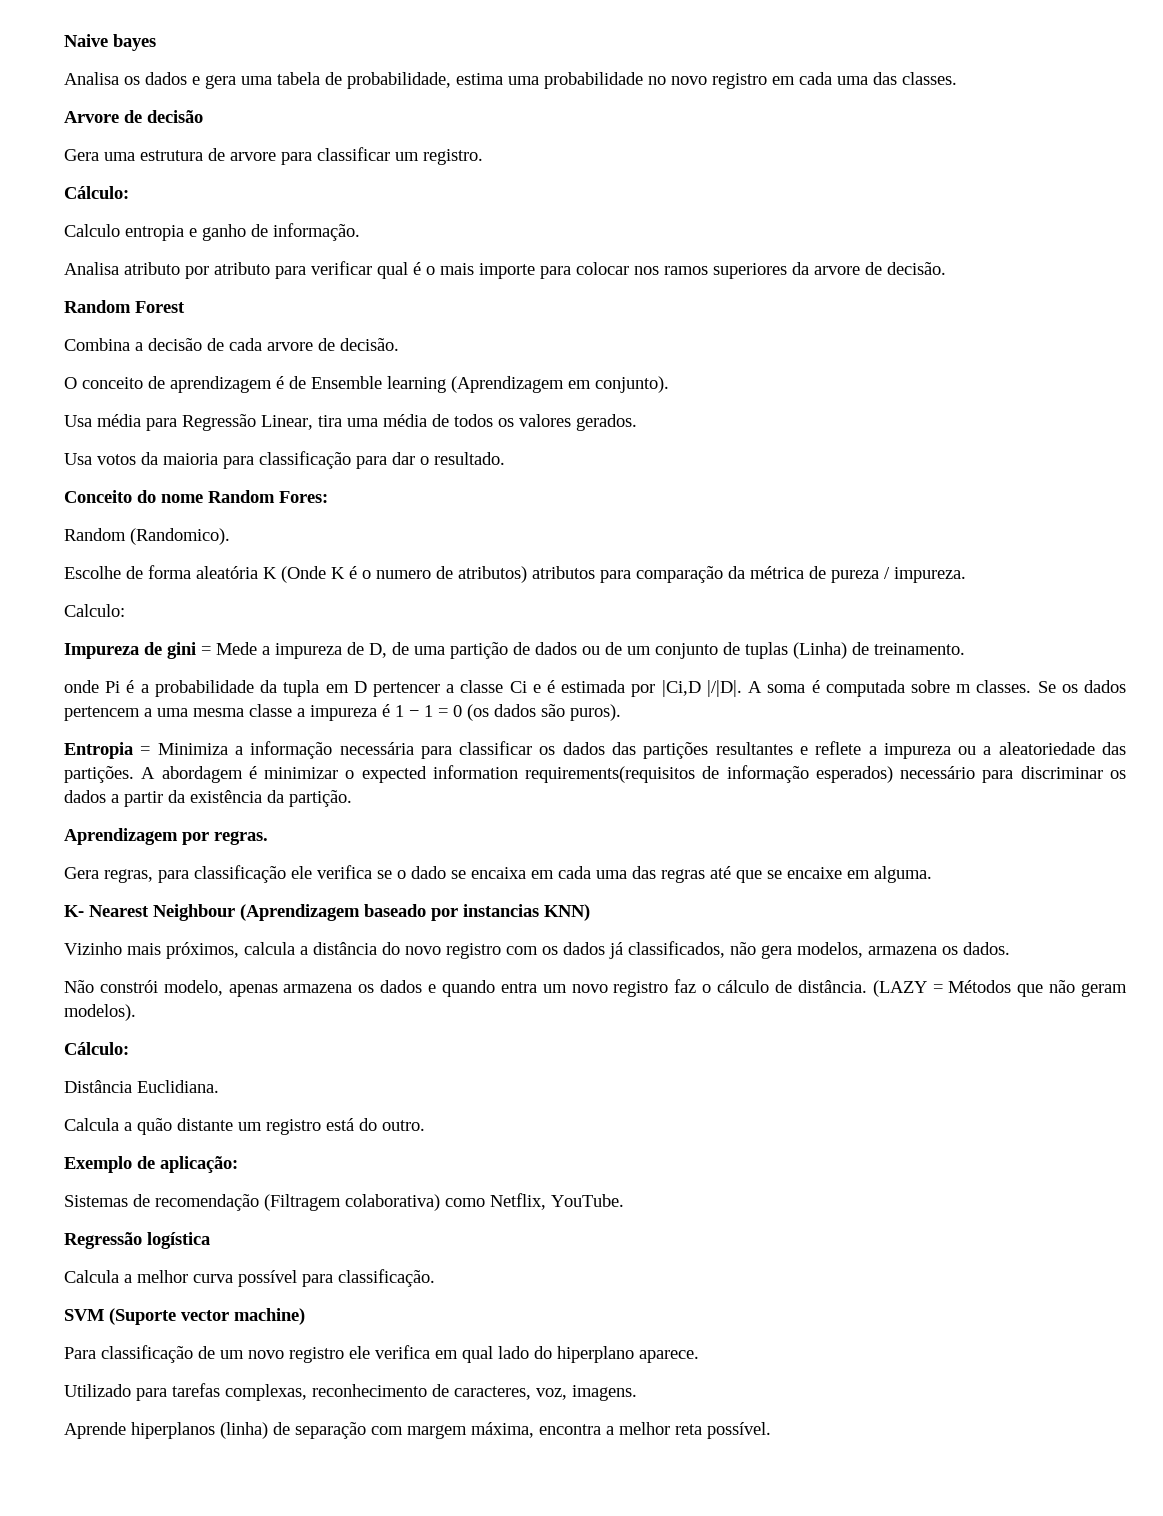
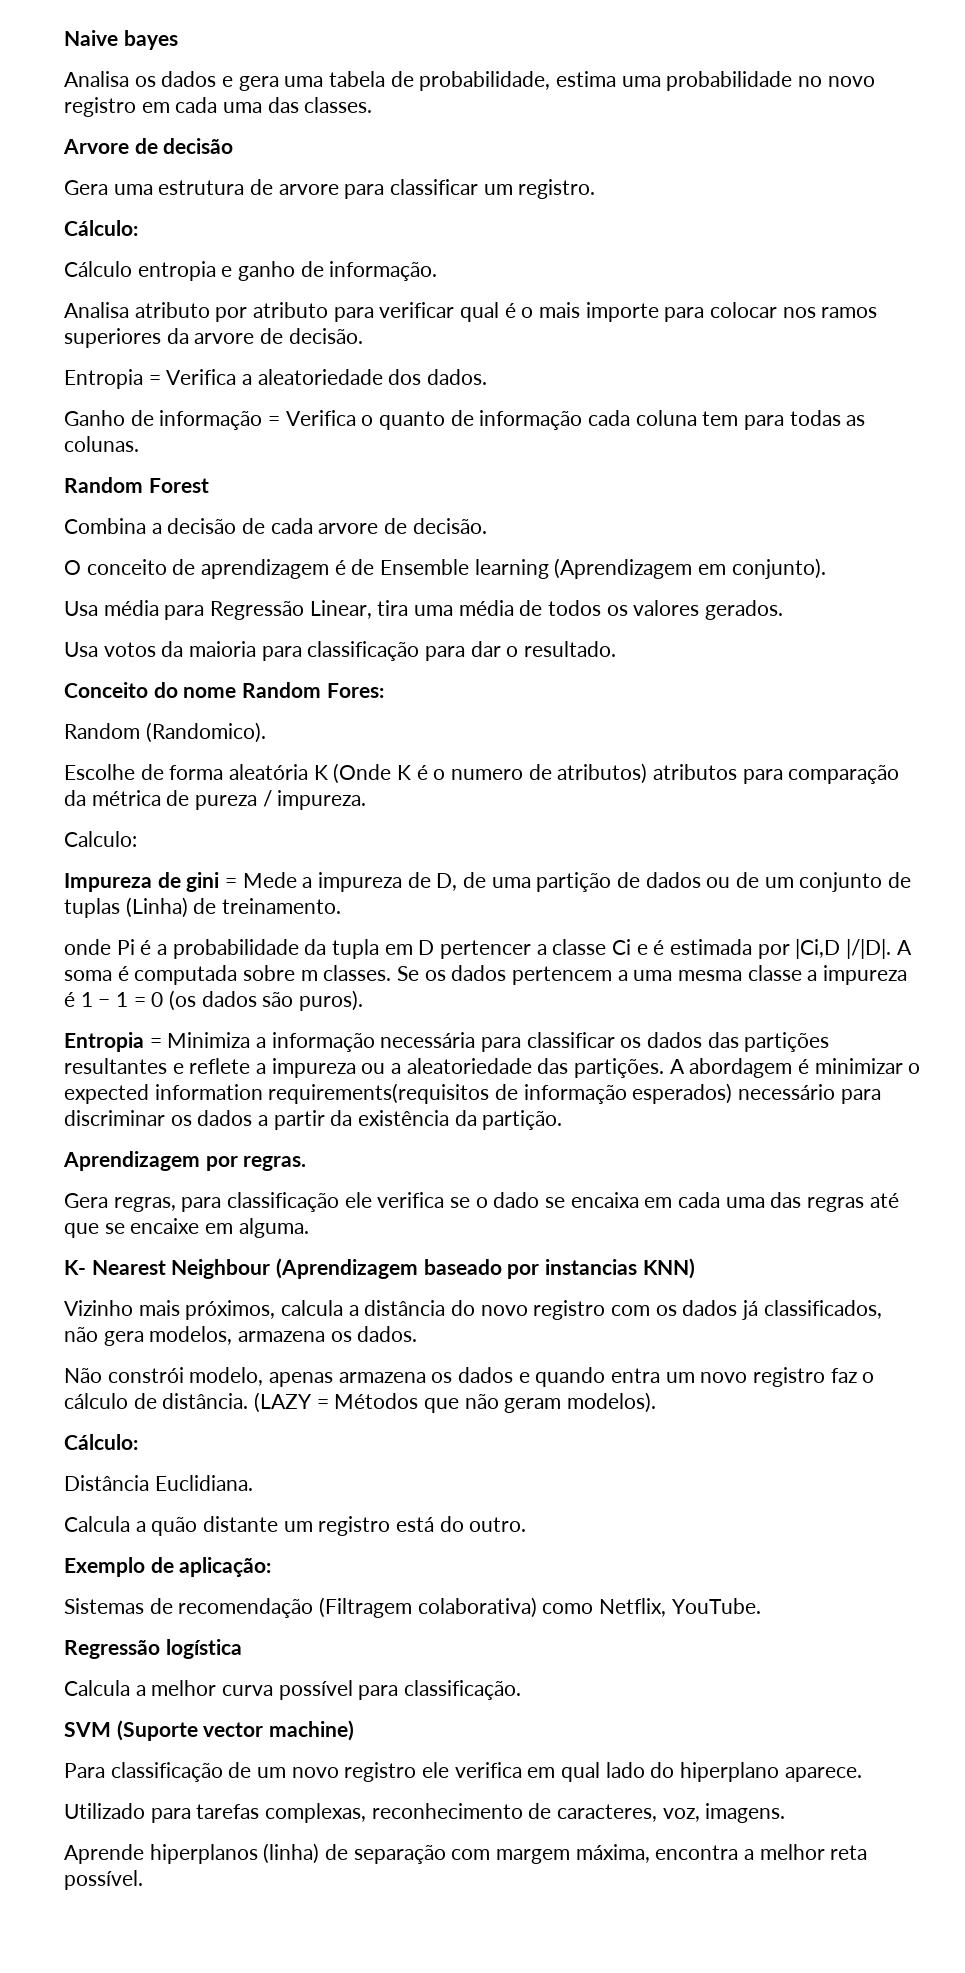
[64,224,120,237] Calculo -> [64,261,132,277] Cálculo
(946, 268) none -> [64,369,488,389] [64,410,866,430] [64,436,139,452] // Entropia = Verifica a aleatoriedade dos dados. // Ganho de informação = Verifica o quanto de informação cada coluna tem para todas as colunas.

